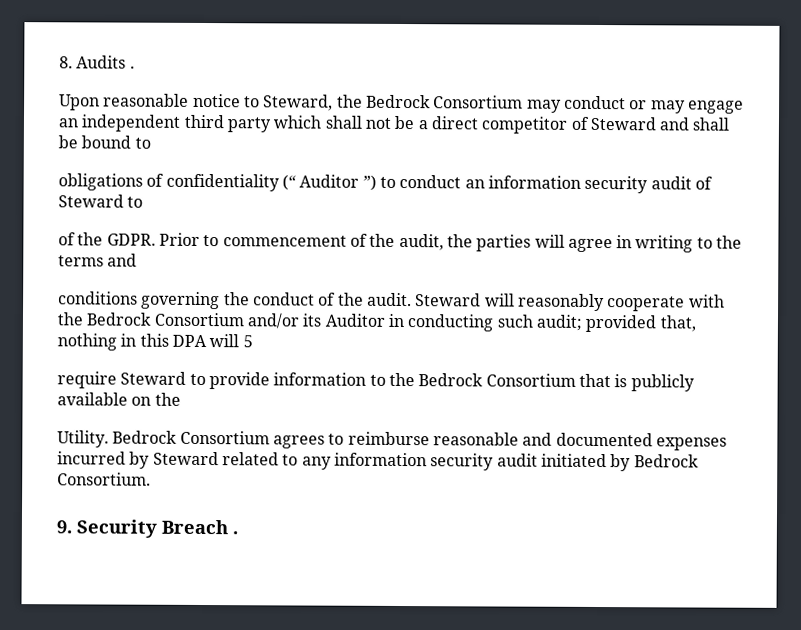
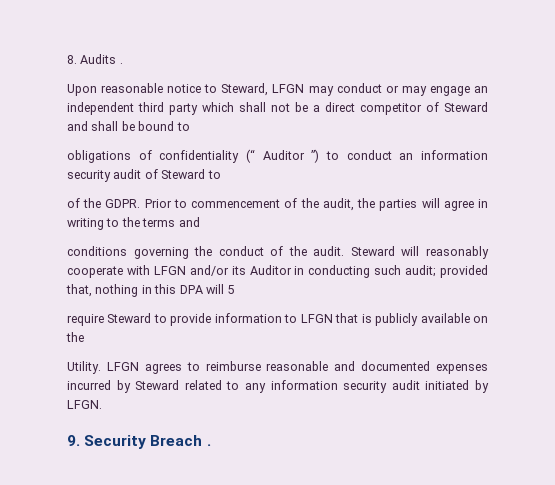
[336,94,524,109] the Bedrock Consortium -> [272,84,305,93] LFGN
[57,312,245,327] the Bedrock Consortium -> [153,266,186,275] LFGN
[388,372,576,387] the Bedrock Consortium -> [300,314,333,323] LFGN
[112,430,270,445] Bedrock Consortium -> [106,362,139,371] LFGN
[633,454,699,468] [57,472,151,486] Bedrock Consortium. -> [67,400,102,409] LFGN.

